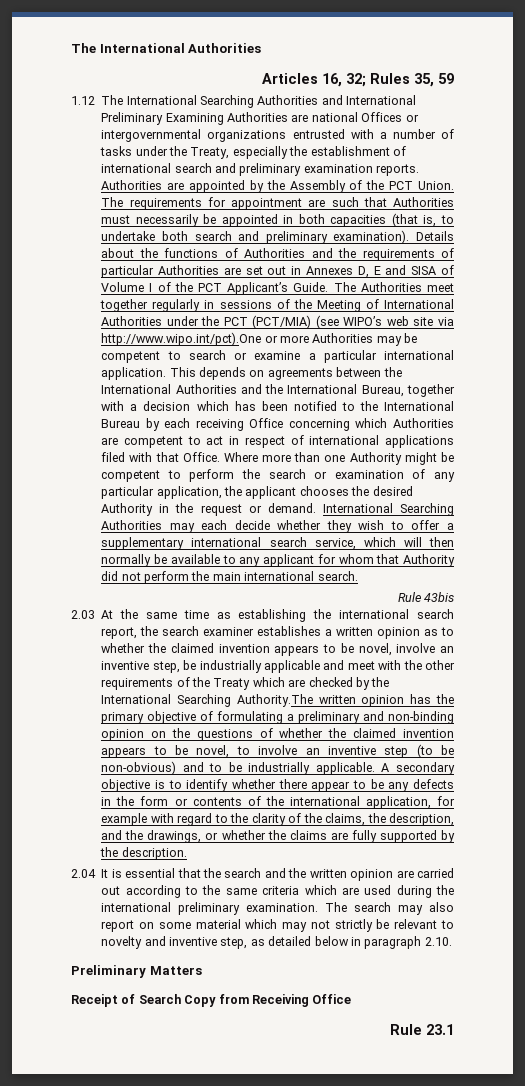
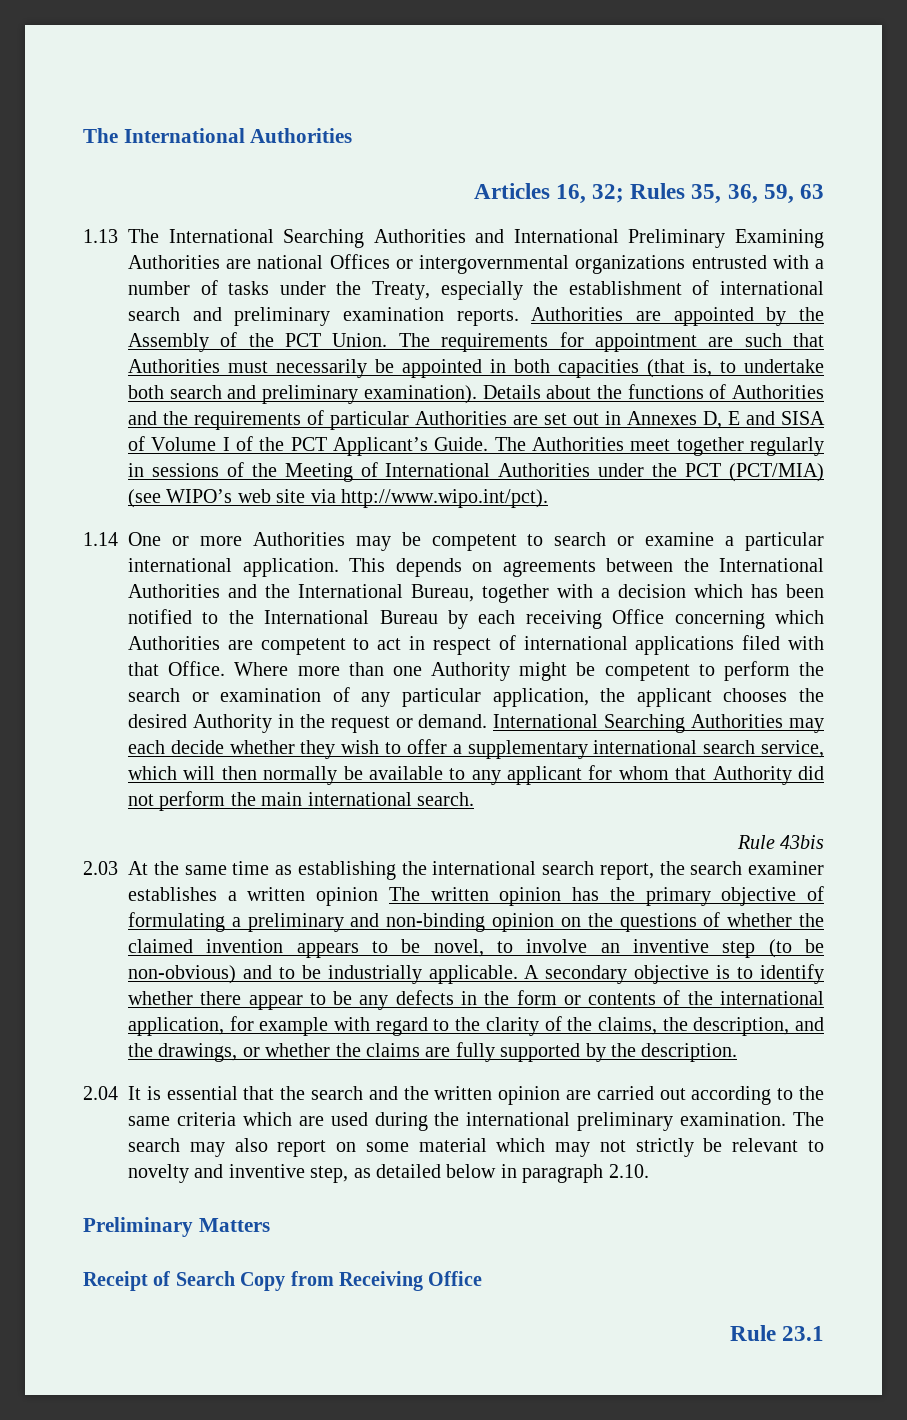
[438,73,454,84] [71,96,95,105] 59 // 1.12 -> [727,184,825,204] [83,229,118,243] 36, 59, 63 // 1.13
[101,332,262,346] http://www.wipo.int/pct).One -> [341,489,548,508] [83,532,161,546] http://www.wipo.int/pct). // 1.14 One
[424,627,455,636] [101,643,454,656] [101,660,456,673] [101,677,390,690] [101,694,313,707] as to whether the claimed invention appears to be novel, involve an inventive step, be industrially applicable and meet with the other requirements of the Treaty which are checked by the International Searching Authority.The -> [388,887,420,901] The

